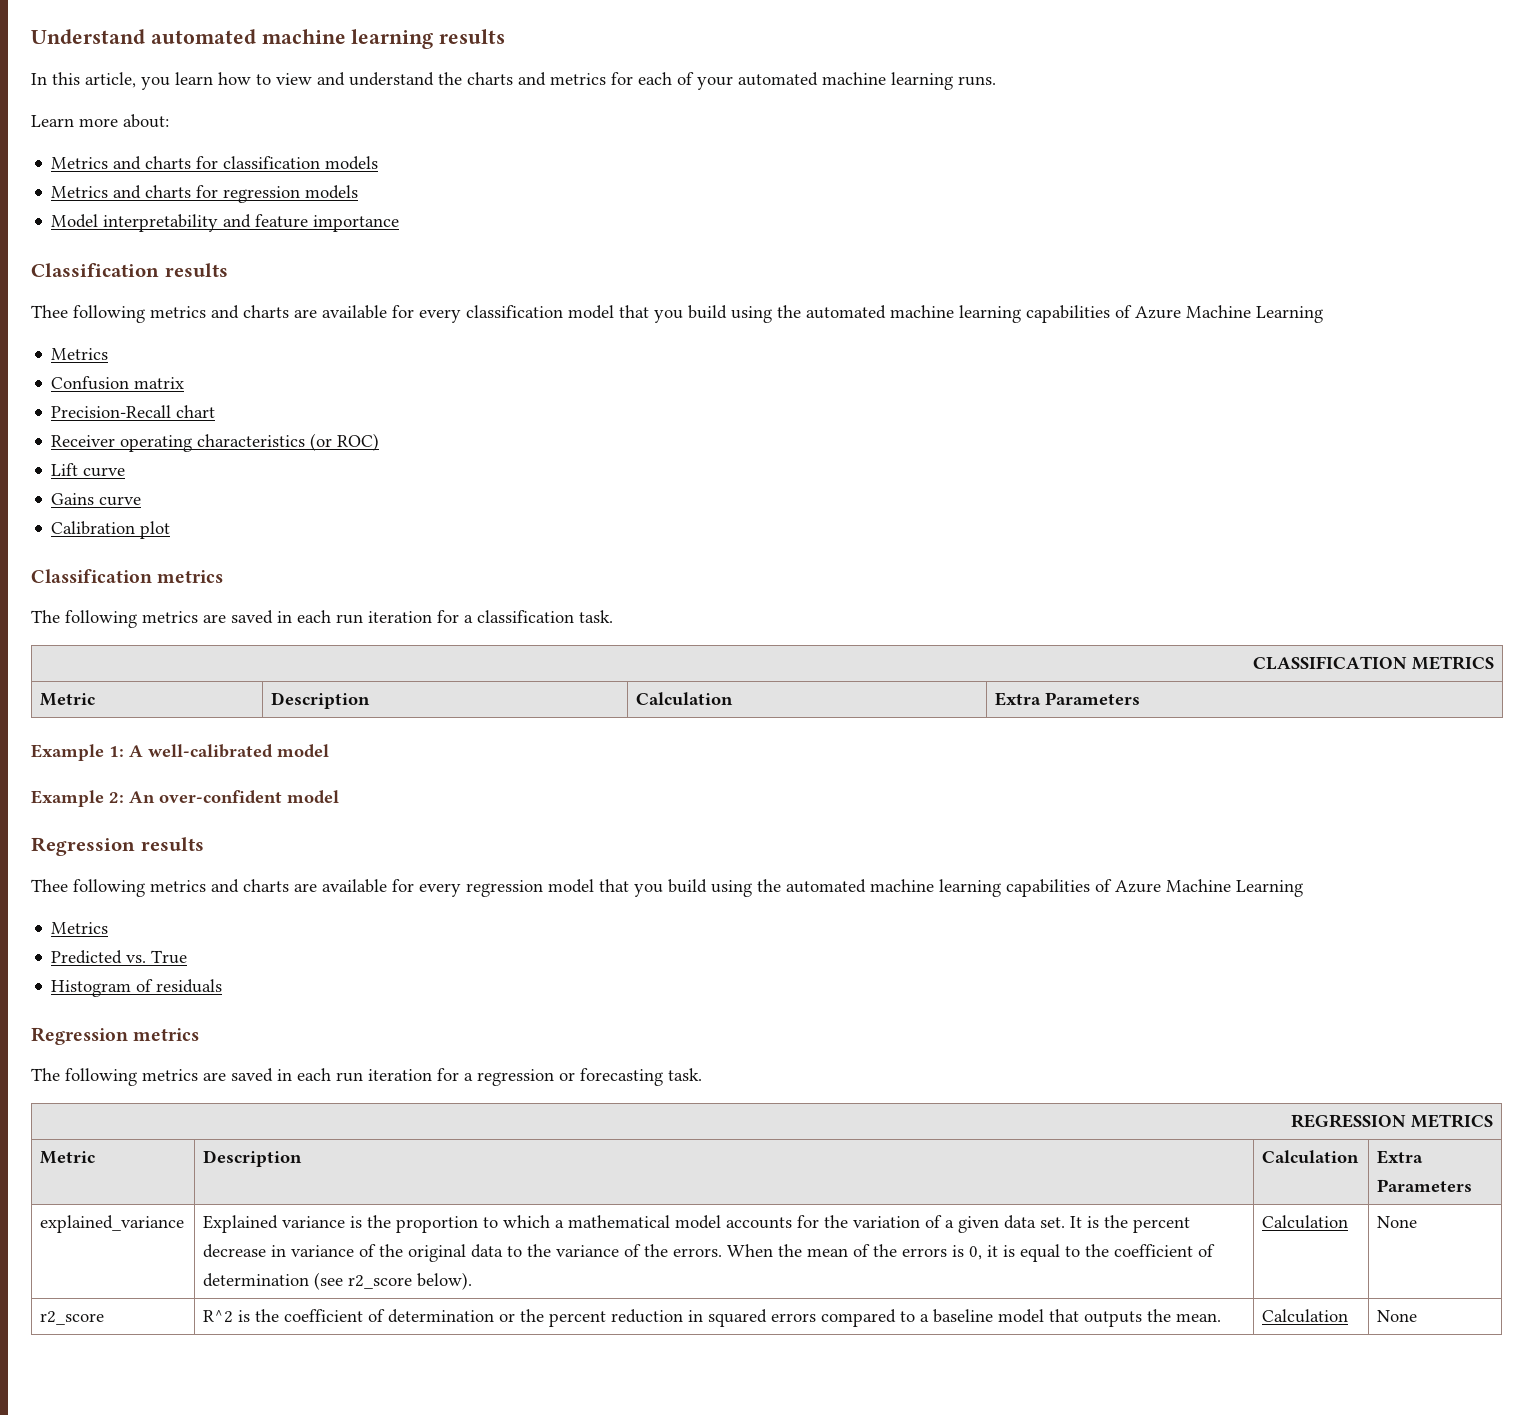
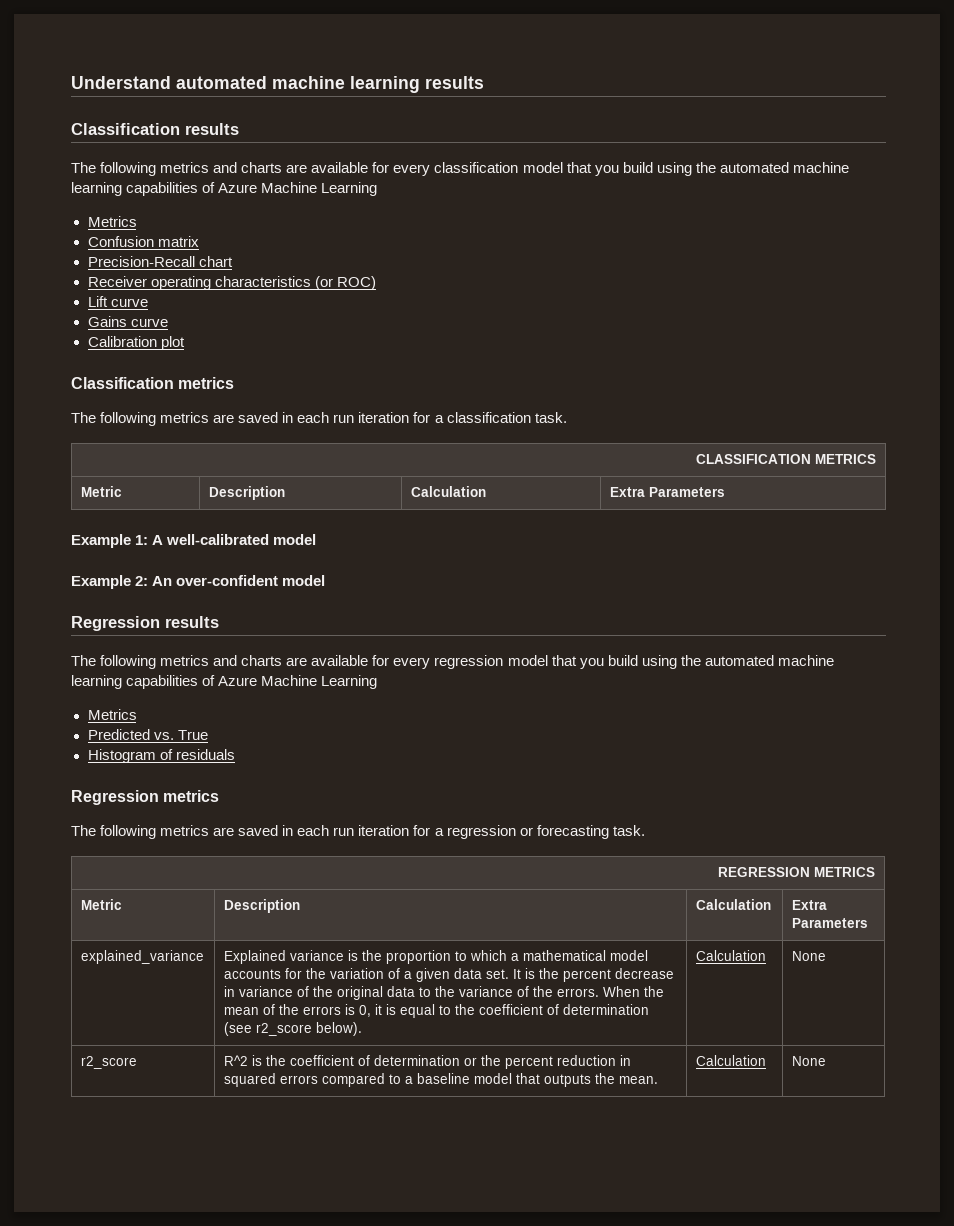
[31,72,996,90] [31,114,169,128] [51,156,379,170] [51,185,359,203] [51,214,400,232] // In this article, you learn how to view and understand the charts and metrics for each of your automated machine learning runs. // Learn more about: // Metrics and charts for classification models // Metrics and charts for regression models // Model interpretability and feature importance -> (484, 82) none
[31,305,68,318] Thee -> [71,162,96,173] The
[31,879,68,892] Thee -> [71,655,96,666] The

